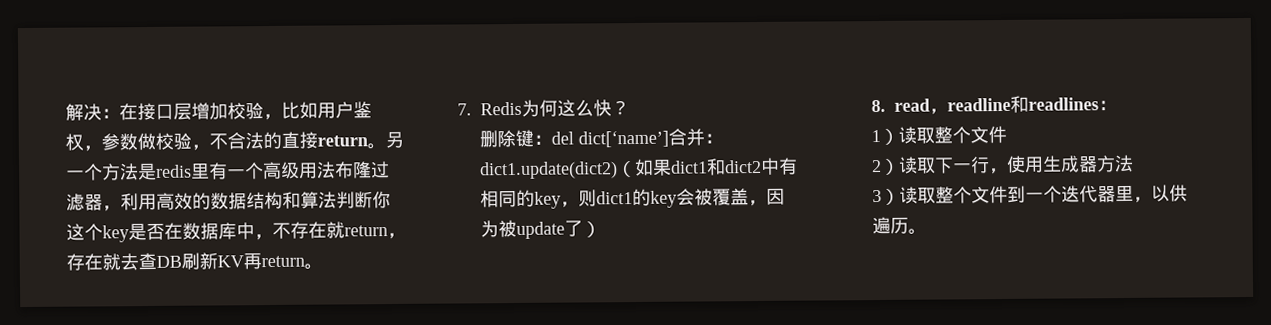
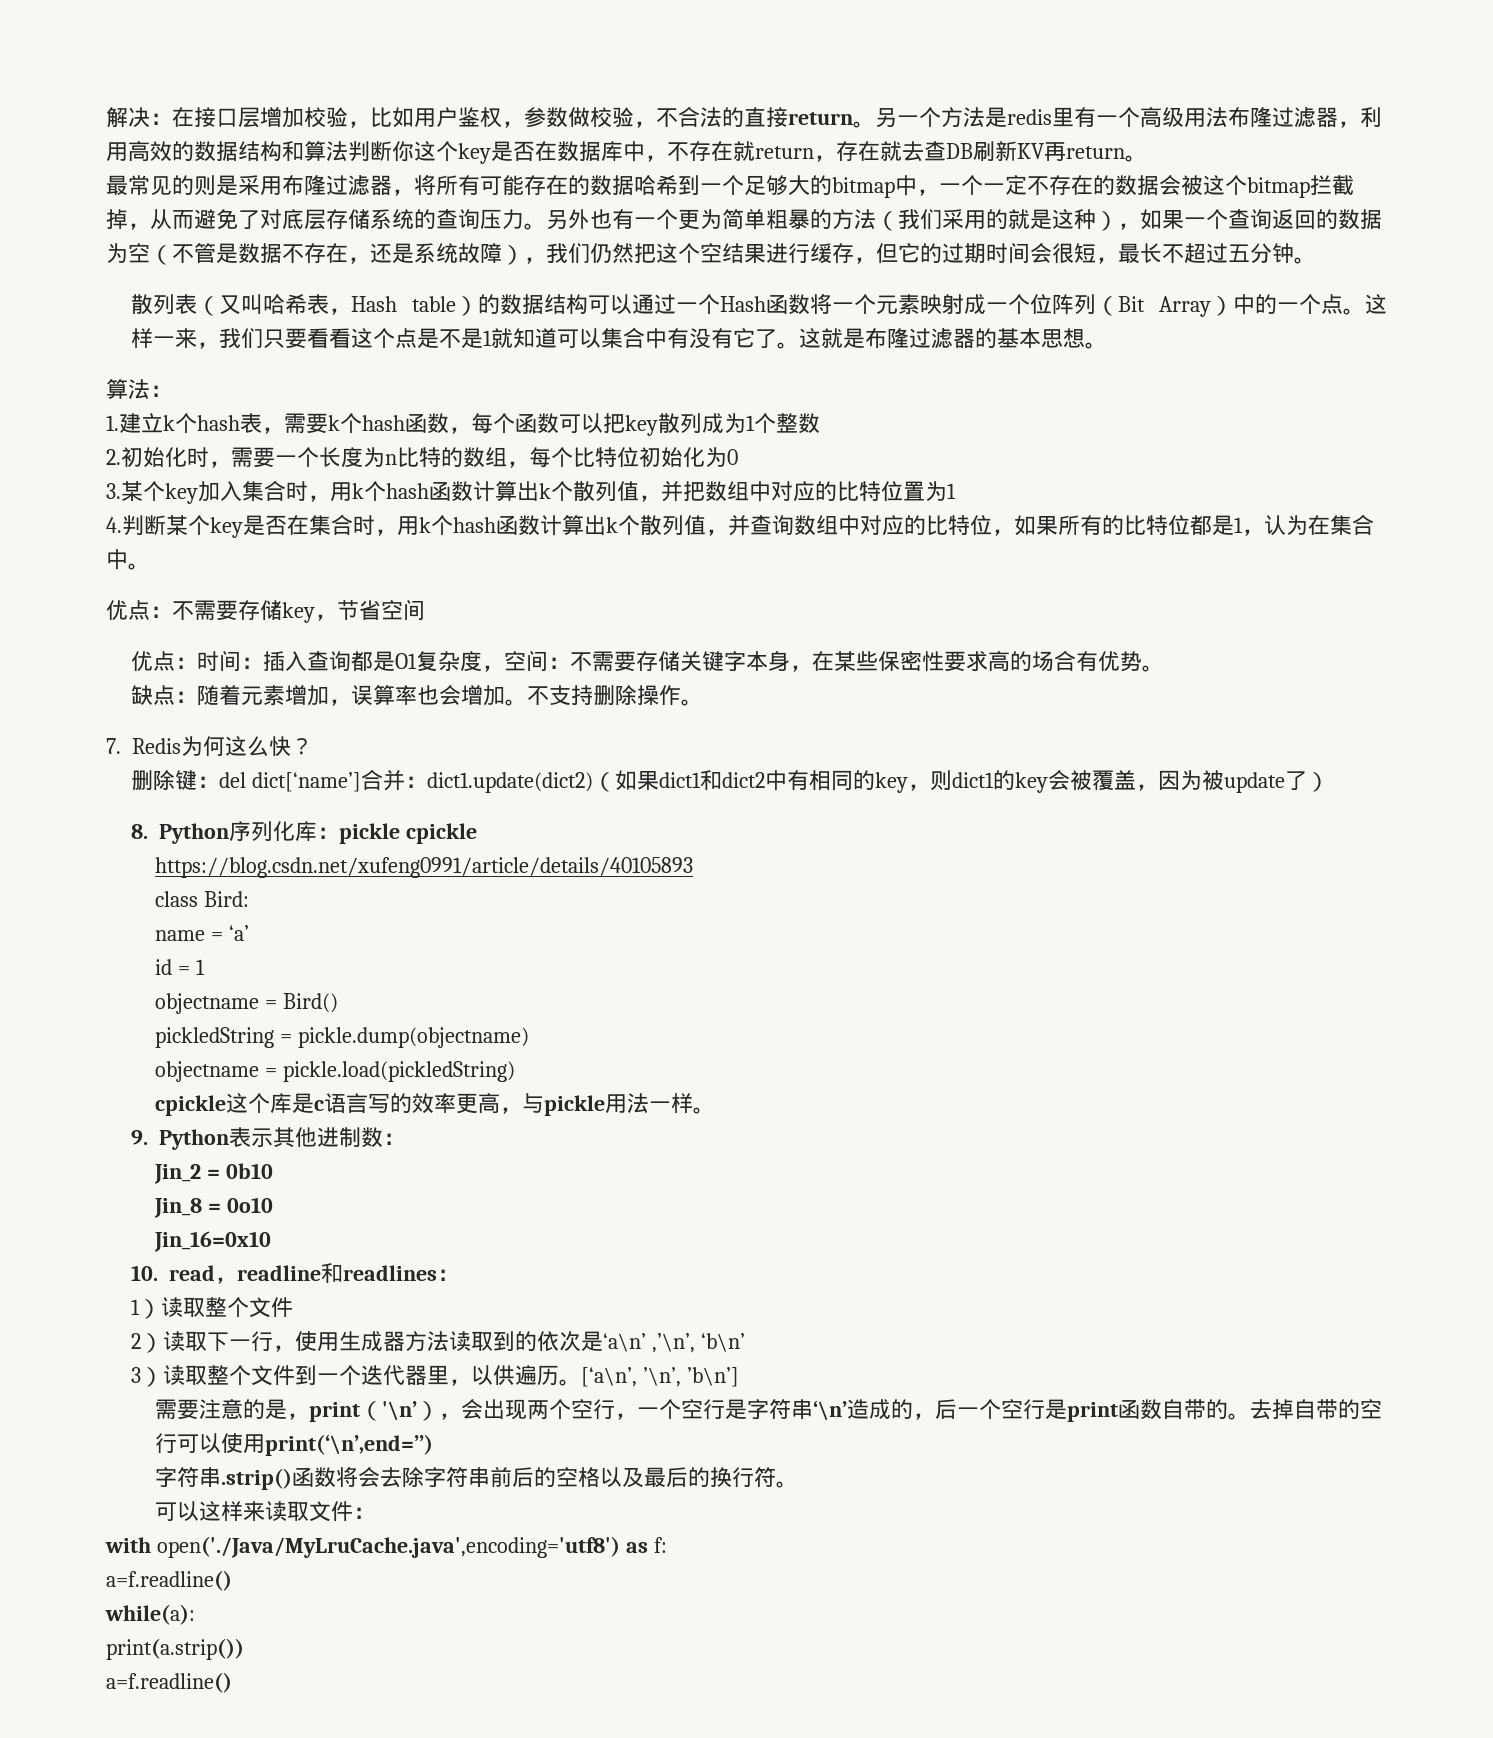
(323, 266) none -> [106,174,1354,198] [106,209,1382,231] [106,242,1316,265] [130,293,1387,317] [130,327,1107,349] [106,379,172,399] [106,413,820,436] [106,447,738,468] [106,480,956,504] [106,514,1374,538] [106,549,150,570] [106,599,425,623] [130,650,1164,672] [130,685,703,706] // 最常见的则是采用布隆过滤器，将所有可能存在的数据哈希到一个足够大的bitmap中，一个一定不存在的数据会被这个bitmap拦截掉，从而避免了对底层存储系统的查询压力。另外也有一个更为简单粗暴的方法（我们采用的就是这种），如果一个查询返回的数据为空（不管是数据不存在，还是系统故障），我们仍然把这个空结果进行缓存，但它的过期时间会很短，最长不超过五分钟。 // 散列表（又叫哈希表，Hash table）的数据结构可以通过一个Hash函数将一个元素映射成一个位阵列（Bit Array）中的一个点。这样一来，我们只要看看这个点是不是1就知道可以集合中有没有它了。这就是布隆过滤器的基本思想。 // 算法： // 1.建立k个hash表，需要k个hash函数，每个函数可以把key散列成为1个整数 // 2.初始化时，需要一个长度为n比特的数组，每个比特位初始化为0 // 3.某个key加入集合时，用k个hash函数计算出k个散列值，并把数组中对应的比特位置为1 // 4.判断某个key是否在集合时，用k个hash函数计算出k个散列值，并查询数组中对应的比特位，如果所有的比特位都是1，认为在集合中。 // 优点：不需要存储key，节省空间 // 优点：时间：插入查询都是O1复杂度，空间：不需要存储关键字本身，在某些保密性要求高的场合有优势。 // 缺点：随着元素增加，误算率也会增加。不支持删除操作。
(886, 106) none -> [158,821,477,844] [155,857,694,878] [155,891,250,907] [155,925,250,941] [155,959,206,975] [155,993,339,1014] [155,1027,530,1048] [155,1061,516,1082] [155,1093,716,1116] [130,1127,405,1150] [154,1163,274,1184] [154,1197,274,1218] [154,1231,272,1252] [130,1265,158,1281] Python序列化库：pickle cpickle // https://blog.csdn.net/xufeng0991/article/details/40105893 // class Bird: // name = ‘a’ // id = 1 // objectname = Bird() // pickledString = pickle.dump(objectname) // objectname = pickle.load(pickledString) // cpickle这个库是c语言写的效率更高，与pickle用法一样。 // 9. Python表示其他进制数： // Jin_2 = 0b10 // Jin_8 = 0o10 // Jin_16=0x10 // 10.
(1134, 163) none -> [448,1331,745,1353] 读取到的依次是‘a\n’ ,’\n’, ‘b\n’
(927, 231) none -> [580,1367,739,1387] [155,1398,1383,1422] [155,1433,434,1456] [155,1466,799,1490] [155,1501,376,1522] [105,1536,667,1558] [106,1570,232,1591] [105,1604,195,1625] [106,1638,244,1660] [106,1672,232,1693] [‘a\n’, ’\n’, ’b\n’] // 需要注意的是，print（'\n’），会出现两个空行，一个空行是字符串‘\n’造成的，后一个空行是print函数自带的。去掉自带的空行可以使用print(‘\n’,end=’’) // 字符串.strip()函数将会去除字符串前后的空格以及最后的换行符。 // 可以这样来读取文件： // with open('./Java/MyLruCache.java',encoding='utf8') as f: // a=f.readline() // while(a): // print(a.strip()) // a=f.readline()

